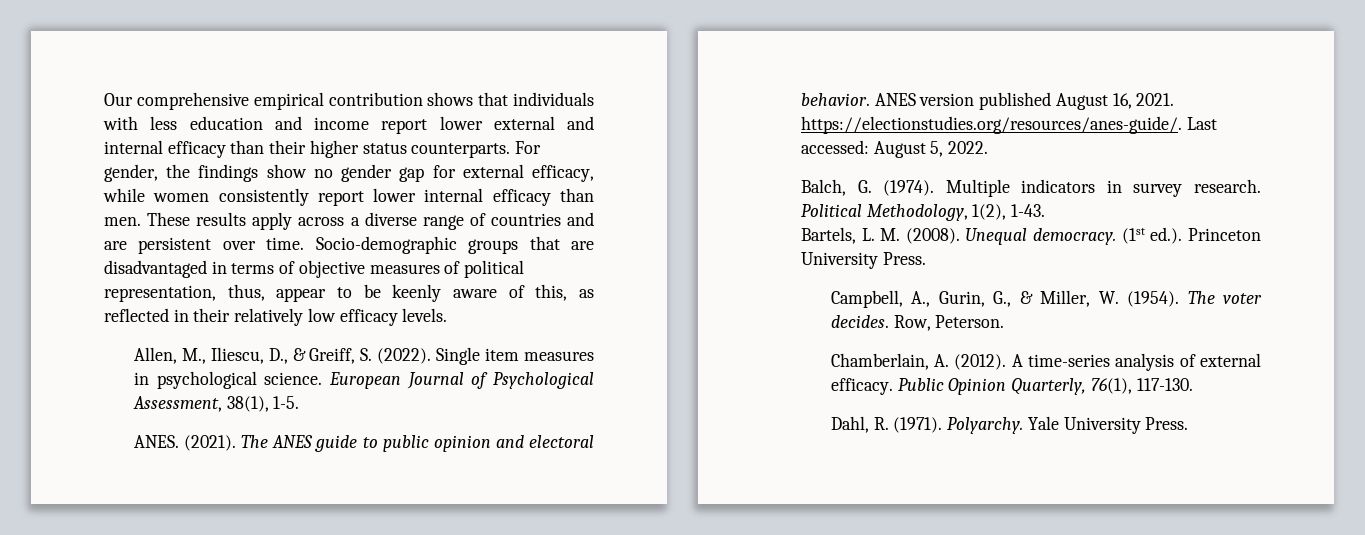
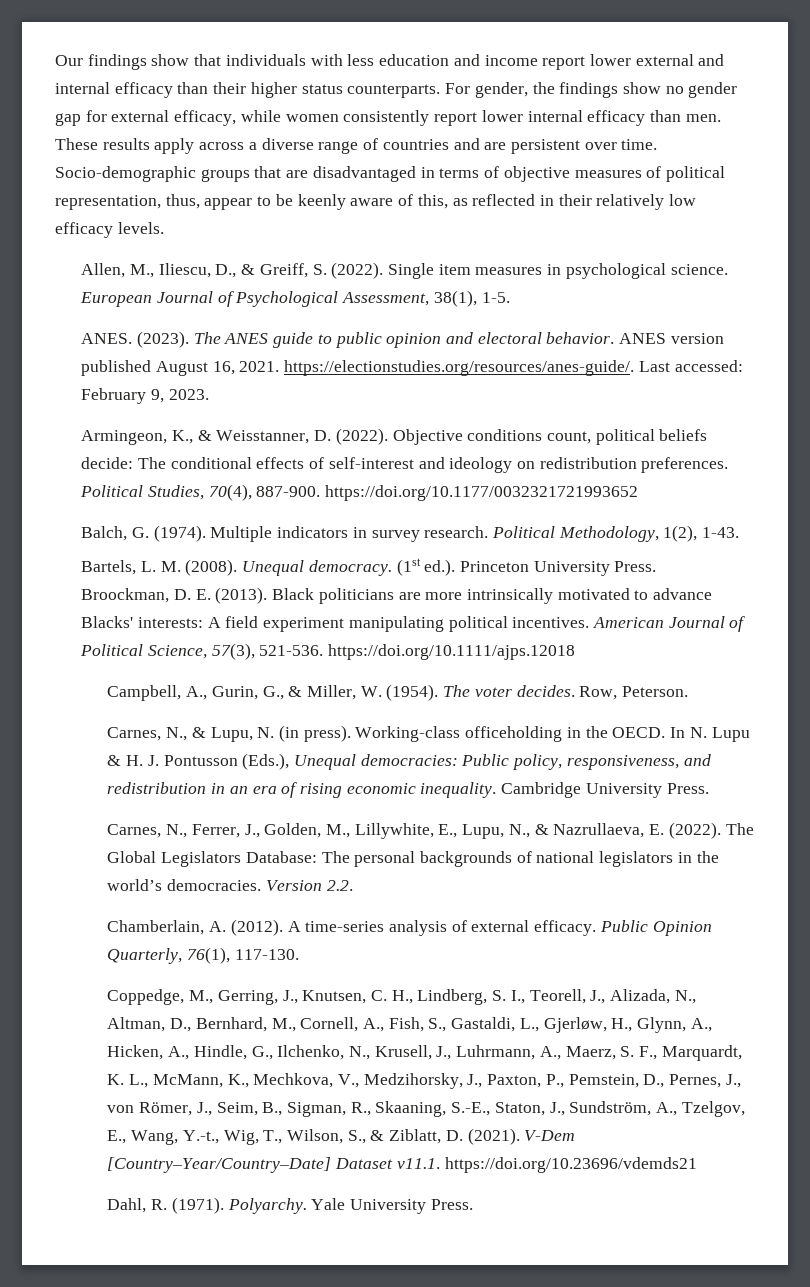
[136,92,474,110] comprehensive empirical contribution shows -> [87,54,190,70] findings show
[184,435,237,451] (2021). -> [136,331,189,348] (2023).
[873,141,989,158] August 5, 2022. -> [81,388,209,404] [81,428,708,445] [81,457,729,473] [80,484,639,501] February 9, 2023. // Armingeon, K., & Weisstanner, D. (2022). Objective conditions count, political beliefs decide: The conditional effects of self-interest and ideology on redistribution preferences. Political Studies, 70(4), 887-900. https://doi.org/10.1177/0032321721993652
(926, 258) none -> [81,587,713,604] [81,616,746,632] [80,643,576,660] // Broockman, D. E. (2013). Black politicians are more intrinsically motivated to advance Blacks' interests: A field experiment manipulating political incentives. American Journal of Political Science, 57(3), 521-536. https://doi.org/10.1111/ajps.12018
(1005, 321) none -> [107,725,750,742] [107,753,711,770] [107,782,709,798] [107,822,754,839] [107,851,719,867] [107,879,353,891] // Carnes, N., & Lupu, N. (in press). Working-class officeholding in the OECD. In N. Lupu & H. J. Pontusson (Eds.), Unequal democracies: Public policy, responsiveness, and redistribution in an era of rising economic inequality. Cambridge University Press. // Carnes, N., Ferrer, J., Golden, M., Lillywhite, E., Lupu, N., & Nazrullaeva, E. (2022). The Global Legislators Database: The personal backgrounds of national legislators in the world’s democracies. Version 2.2.
(1193, 384) none -> [107,989,696,1005] [107,1017,712,1033] [107,1045,742,1061] [107,1073,741,1089] [107,1101,745,1117] [107,1128,576,1145] [107,1157,697,1173] // Coppedge, M., Gerring, J., Knutsen, C. H., Lindberg, S. I., Teorell, J., Alizada, N., Altman, D., Bernhard, M., Cornell, A., Fish, S., Gastaldi, L., Gjerløw, H., Glynn, A., Hicken, A., Hindle, G., Ilchenko, N., Krusell, J., Luhrmann, A., Maerz, S. F., Marquardt, K. L., McMann, K., Mechkova, V., Medzihorsky, J., Paxton, P., Pemstein, D., Pernes, J., von Römer, J., Seim, B., Sigman, R., Skaaning, S.-E., Staton, J., Sundström, A., Tzelgov, E., Wang, Y.-t., Wig, T., Wilson, S., & Ziblatt, D. (2021). V-Dem [Country–Year/Country–Date] Dataset v11.1. https://doi.org/10.23696/vdemds21

